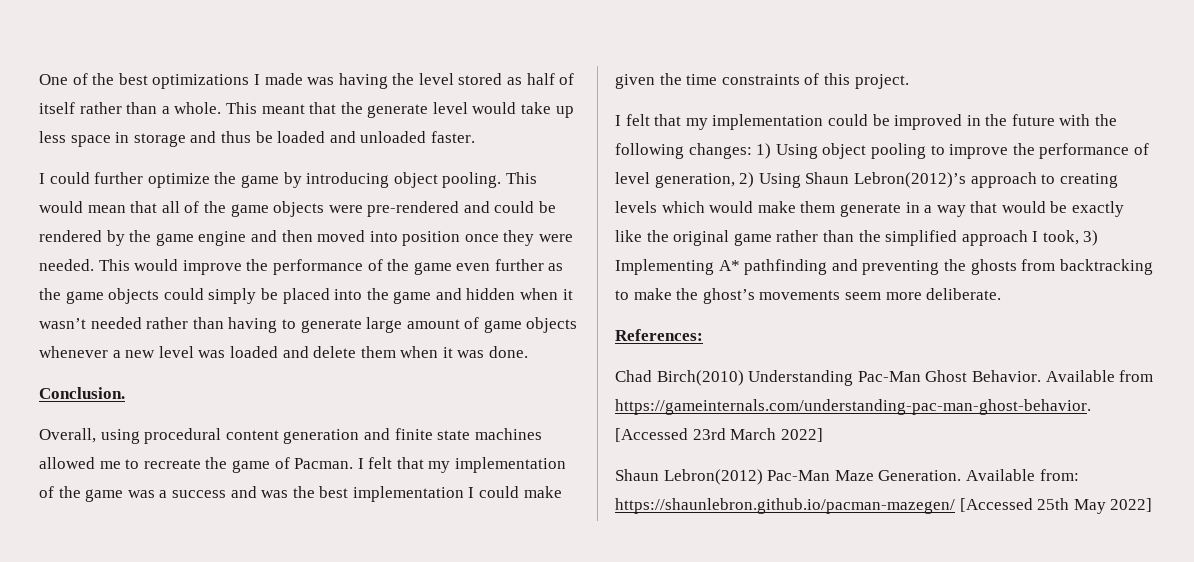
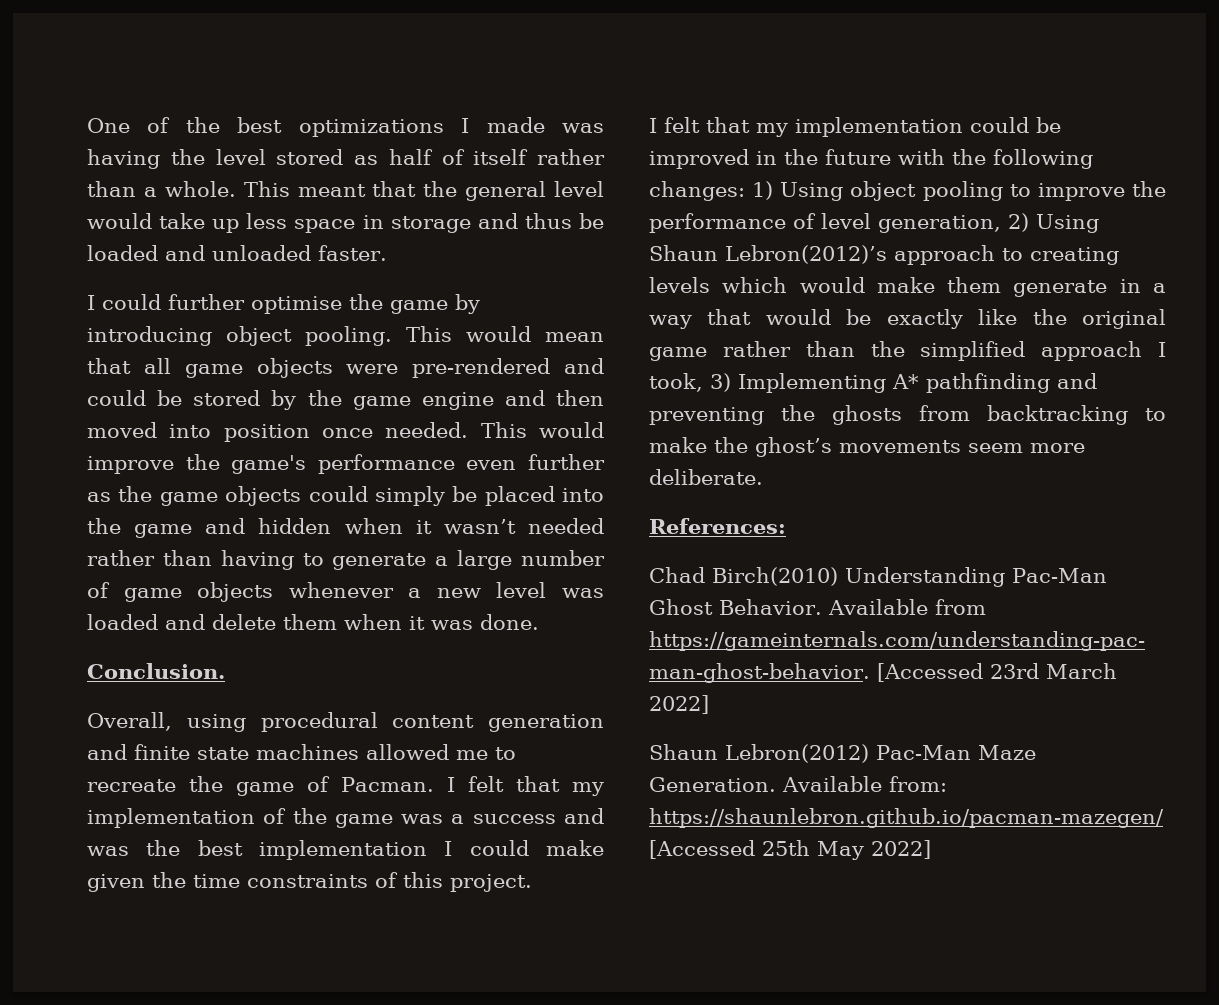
[367,104,429,118] generate -> [465,181,547,201] general
[147,173,210,188] optimize -> [251,296,342,314] optimise
[184,201,226,213] of the -> (171, 366) none
[39,230,102,242] rendered -> [193,390,261,406] stored
[503,230,574,246] they were -> (373, 433) none
[272,259,452,275] performance of the game -> [231,454,455,474] game's performance
[366,317,460,333] large amount -> [435,550,605,570] a large number

